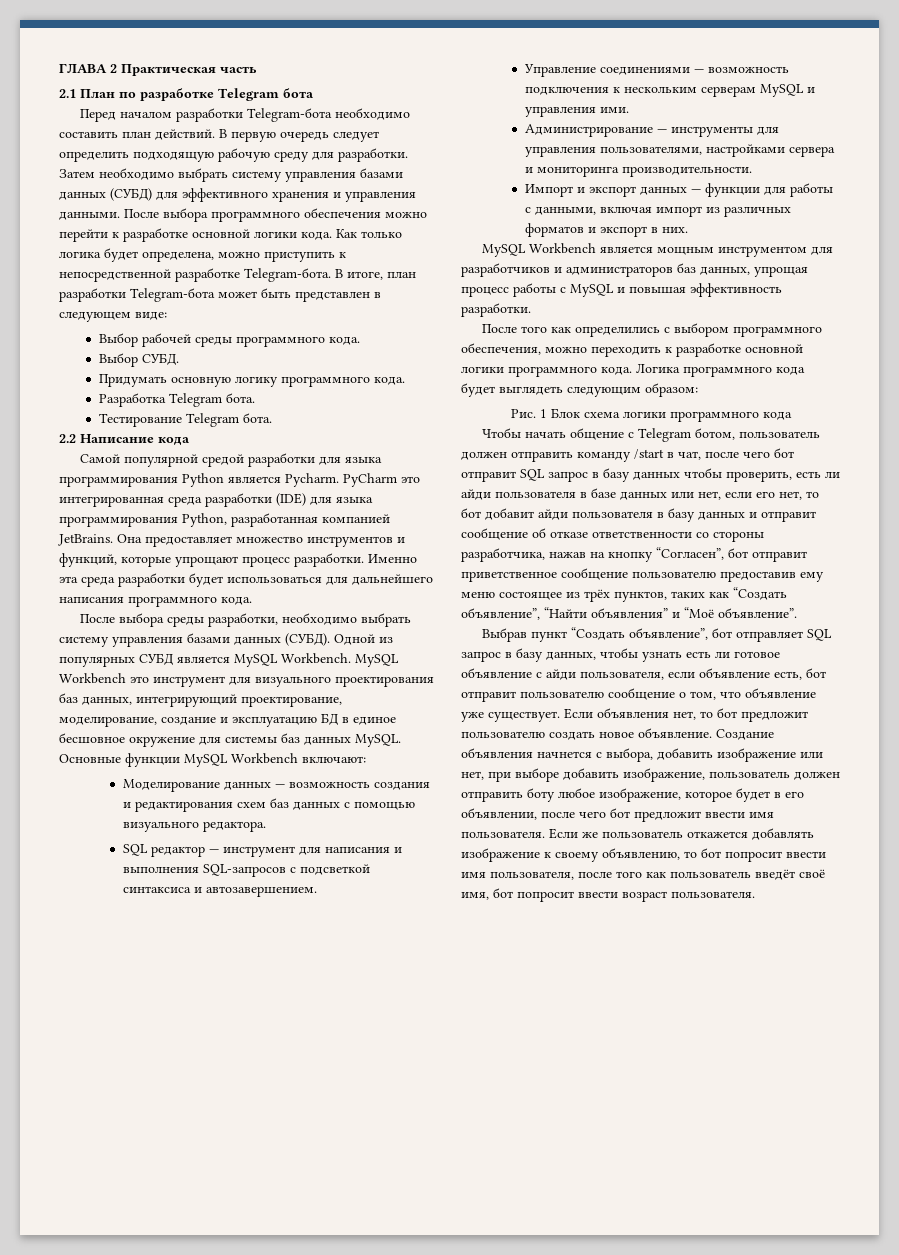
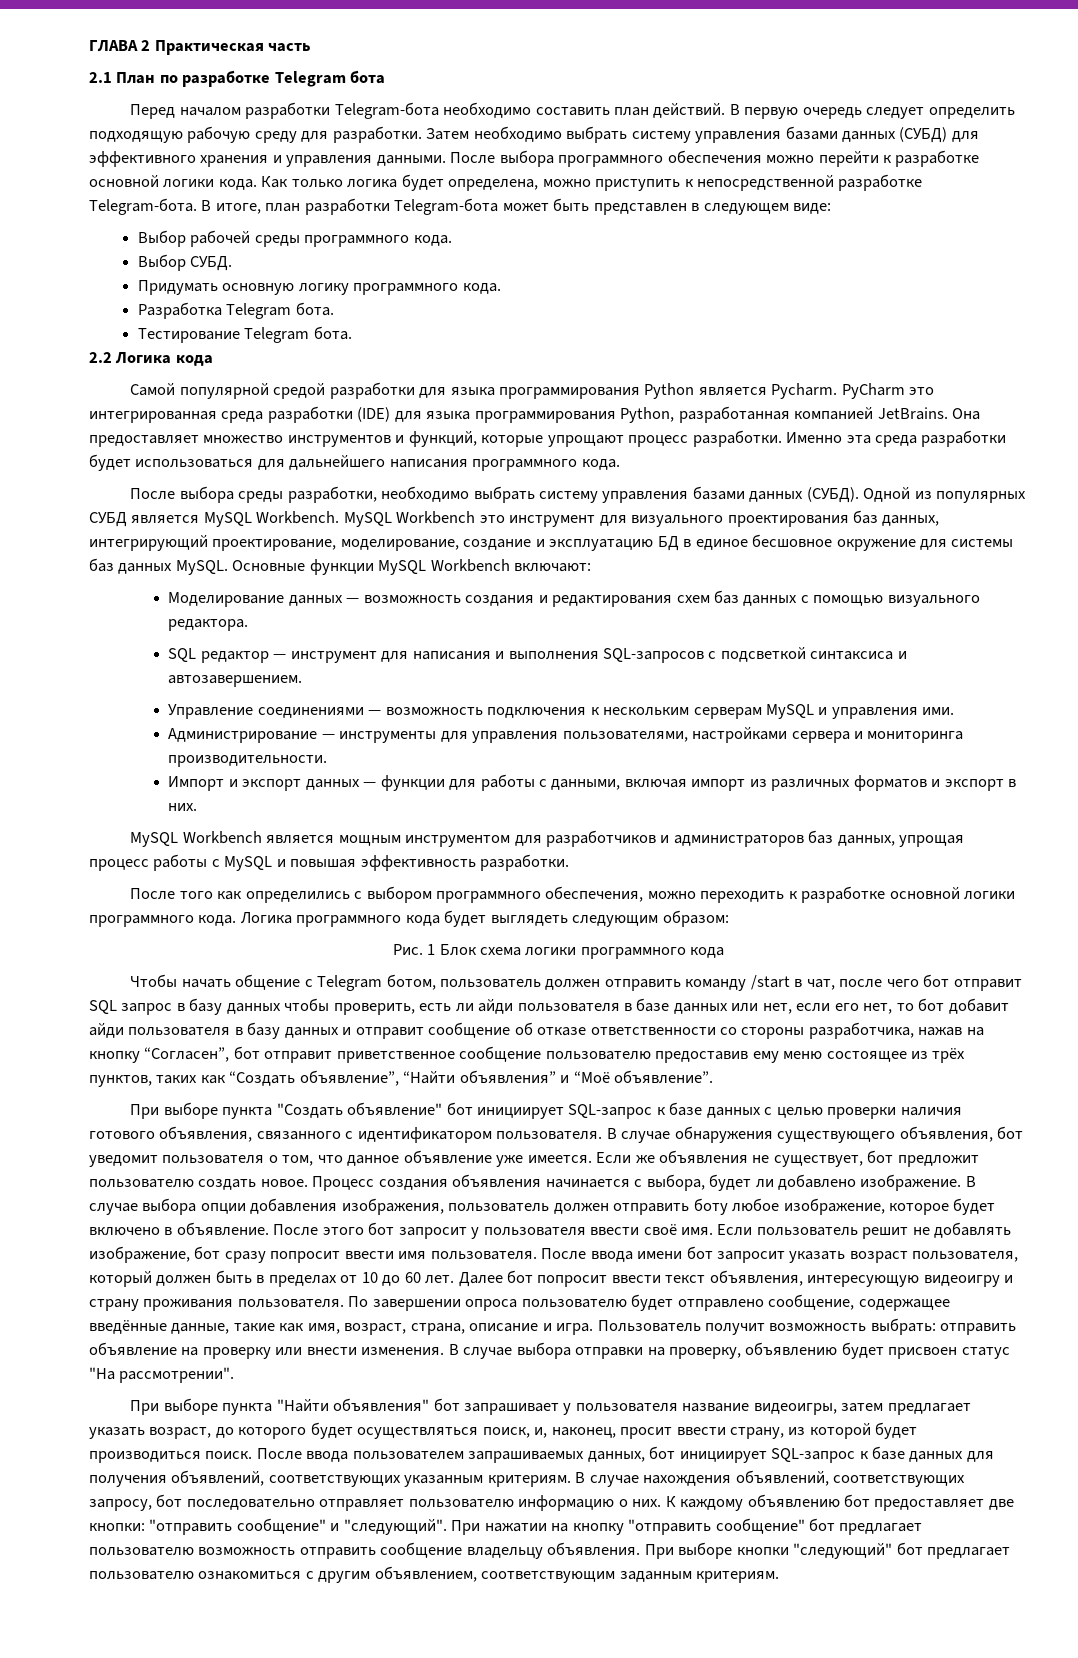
[80,434,154,443] Написание -> [115,352,172,364] Логика
[481,627,832,642] [461,648,780,662] [461,668,826,680] [461,688,675,702] Выбрав пункт “Создать объявление”, бот отправляет SQL запрос в базу данных, чтобы узнать есть ли готовое объявление с айди пользователя, если объявление есть, бот отправит пользователю сообщение -> [130,1102,962,1119] [89,1126,1024,1143] [89,1155,265,1167] При выборе пункта "Создать объявление" бот инициирует SQL-запрос к базе данных с целью проверки наличия готового объявления, связанного с идентификатором пользователя. В случае обнаружения существующего объявления, бот уведомит пользователя
(741, 694) none -> [347,1155,400,1166] данное
[488,708,808,722] [461,728,774,740] [461,748,823,762] [461,768,705,782] существует. Если объявления нет, то бот предложит пользователю создать новое объявление. Создание объявления начнется с выбора, добавить изображение или нет, при выборе добавить изображение, -> [527,1150,979,1167] [89,1174,976,1191] [89,1198,444,1215] имеется. Если же объявления не существует, бот предложит пользователю создать новое. Процесс создания объявления начинается с выбора, будет ли добавлено изображение. В случае выбора опции добавления изображения,
[774,791,804,798] [461,808,774,822] [461,828,814,840] [461,848,826,862] [461,869,825,880] [461,888,755,902] в его объявлении, после чего бот предложит ввести имя пользователя. Если же пользователь откажется добавлять изображение к своему объявлению, то бот попросит ввести имя пользователя, после того как пользователь введёт своё имя, бот попросит ввести возраст пользователя. -> [89,1222,1012,1239] [89,1246,1019,1263] [89,1270,1014,1287] [89,1294,950,1311] [89,1318,1017,1335] [89,1342,1010,1359] [89,1367,235,1383] [130,1398,971,1415] [89,1422,918,1439] [89,1446,994,1463] [89,1470,966,1487] [89,1494,1014,1511] [89,1518,923,1535] [89,1542,1011,1559] [89,1566,780,1583] включено в объявление. После этого бот запросит у пользователя ввести своё имя. Если пользователь решит не добавлять изображение, бот сразу попросит ввести имя пользователя. После ввода имени бот запросит указать возраст пользователя, который должен быть в пределах от 10 до 60 лет. Далее бот попросит ввести текст объявления, интересующую видеоигру и страну проживания пользователя. По завершении опроса пользователю будет отправлено сообщение, содержащее введённые данные, такие как имя, возраст, страна, описание и игра. Пользователь получит возможность выбрать: отправить объявление на проверку или внести изменения. В случае выбора отправки на проверку, объявлению будет присвоен статус "На рассмотрении". // При выборе пункта "Найти объявления" бот запрашивает у пользователя название видеоигры, затем предлагает указать возраст, до которого будет осуществляться поиск, и, наконец, просит ввести страну, из которой будет производиться поиск. После ввода пользователем запрашиваемых данных, бот инициирует SQL-запрос к базе данных для получения объявлений, соответствующих указанным критериям. В случае нахождения объявлений, соответствующих запросу, бот последовательно отправляет пользователю информацию о них. К каждому объявлению бот предоставляет две кнопки: "отправить сообщение" и "следующий". При нажатии на кнопку "отправить сообщение" бот предлагает пользователю возможность отправить сообщение владельцу объявления. При выборе кнопки "следующий" бот предлагает пользователю ознакомиться с другим объявлением, соответствующим заданным критериям.

